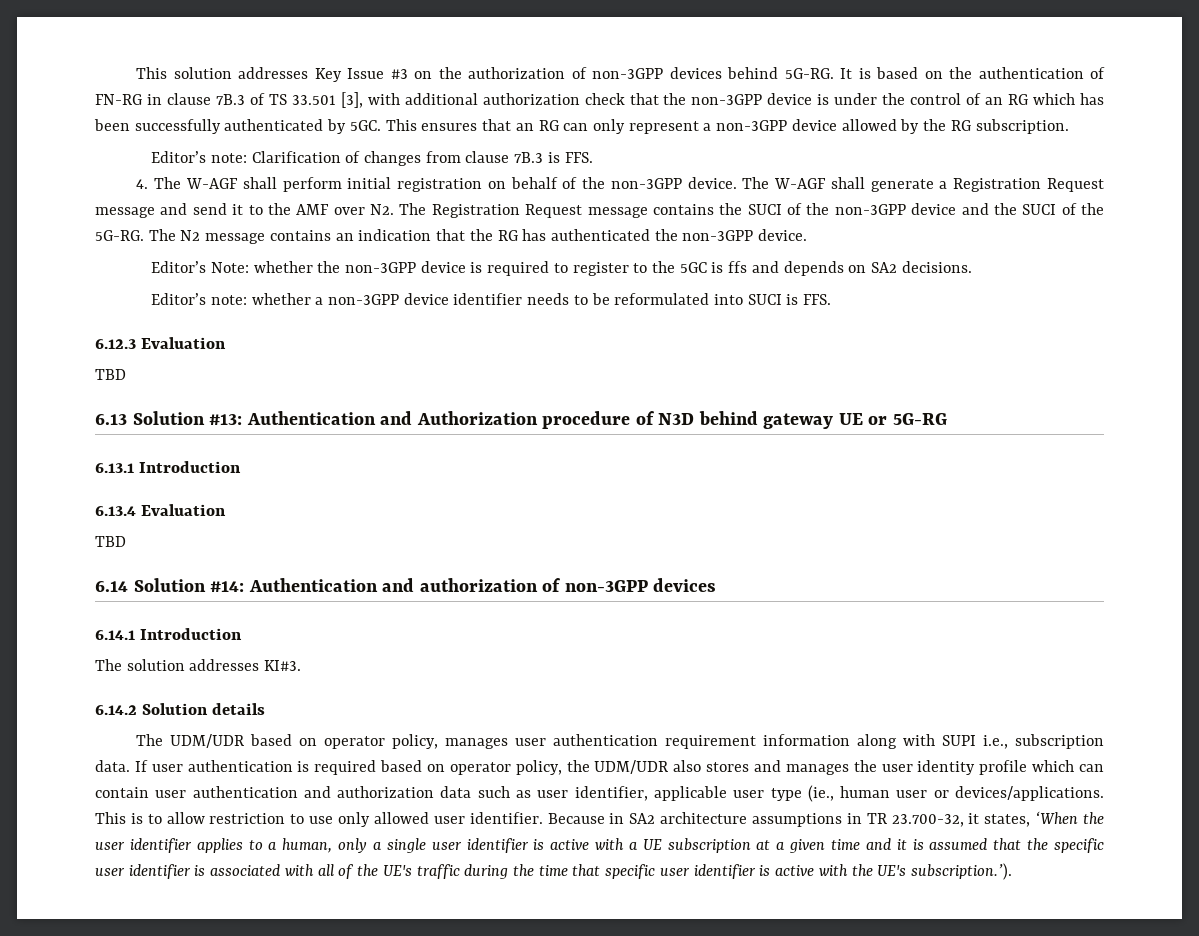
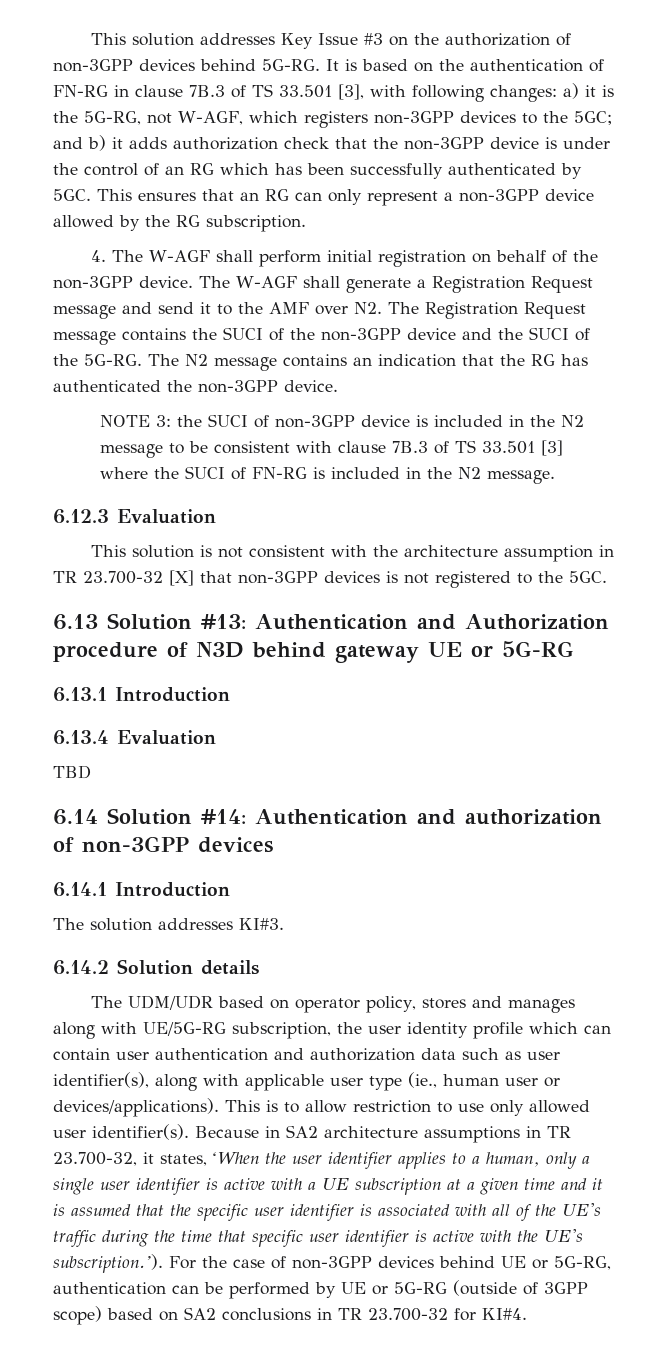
[404,93,478,105] additional -> [412,83,614,102] [53,111,612,128] [53,135,167,151] following changes: a) it is the 5G-RG, not W-AGF, which registers non-3GPP devices to the 5GC; and b) it adds
[151,151,593,166] // Editor’s note: Clarification of changes from clause 7B.3 is FFS. -> (306, 223) none
[151,261,972,276] [151,293,832,305] [95,337,227,349] [95,369,126,380] Editor’s Note: whether the non-3GPP device is required to register to the 5GC is ffs and depends on SA2 decisions. // Editor’s note: whether a non-3GPP device identifier needs to be reformulated into SUCI is FFS. // 6.12.3 Evaluation // TBD -> [99,414,584,428] [99,440,563,458] [99,466,555,484] [53,509,216,524] [90,545,614,562] [53,570,607,588] NOTE 3: the SUCI of non-3GPP device is included in the N2 message to be consistent with clause 7B.3 of TS 33.501 [3] where the SUCI of FN-RG is included in the N2 message. // 6.12.3 Evaluation // This solution is not consistent with the architecture assumption in TR 23.700-32 [X] that non-3GPP devices is not registered to the 5GC.
[445,734,1105,749] [95,760,849,775] manages user authentication requirement information along with SUPI i.e., subscription data. If user authentication is required based on operator policy, the UDM/UDR also stores and manages -> [421,996,575,1013] [53,1022,331,1039] stores and manages along with UE/5G-RG subscription,
[574,786,648,801] identifier, -> [53,1072,239,1091] identifier(s), along with
[954,786,1104,801] devices/applications. -> [53,1098,219,1117] devices/applications).
[469,812,543,824] identifier. -> [92,1124,189,1140] identifier(s).
(1012, 871) none -> [169,1256,611,1270] [53,1280,588,1299] [53,1306,527,1325] For the case of non-3GPP devices behind UE or 5G-RG, authentication can be performed by UE or 5G-RG (outside of 3GPP scope) based on SA2 conclusions in TR 23.700-32 for KI#4.

